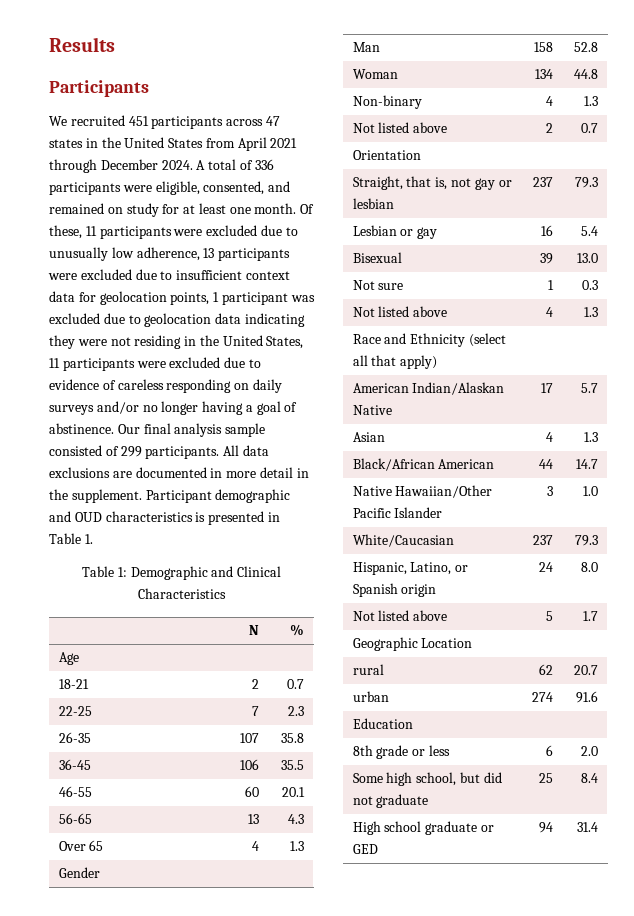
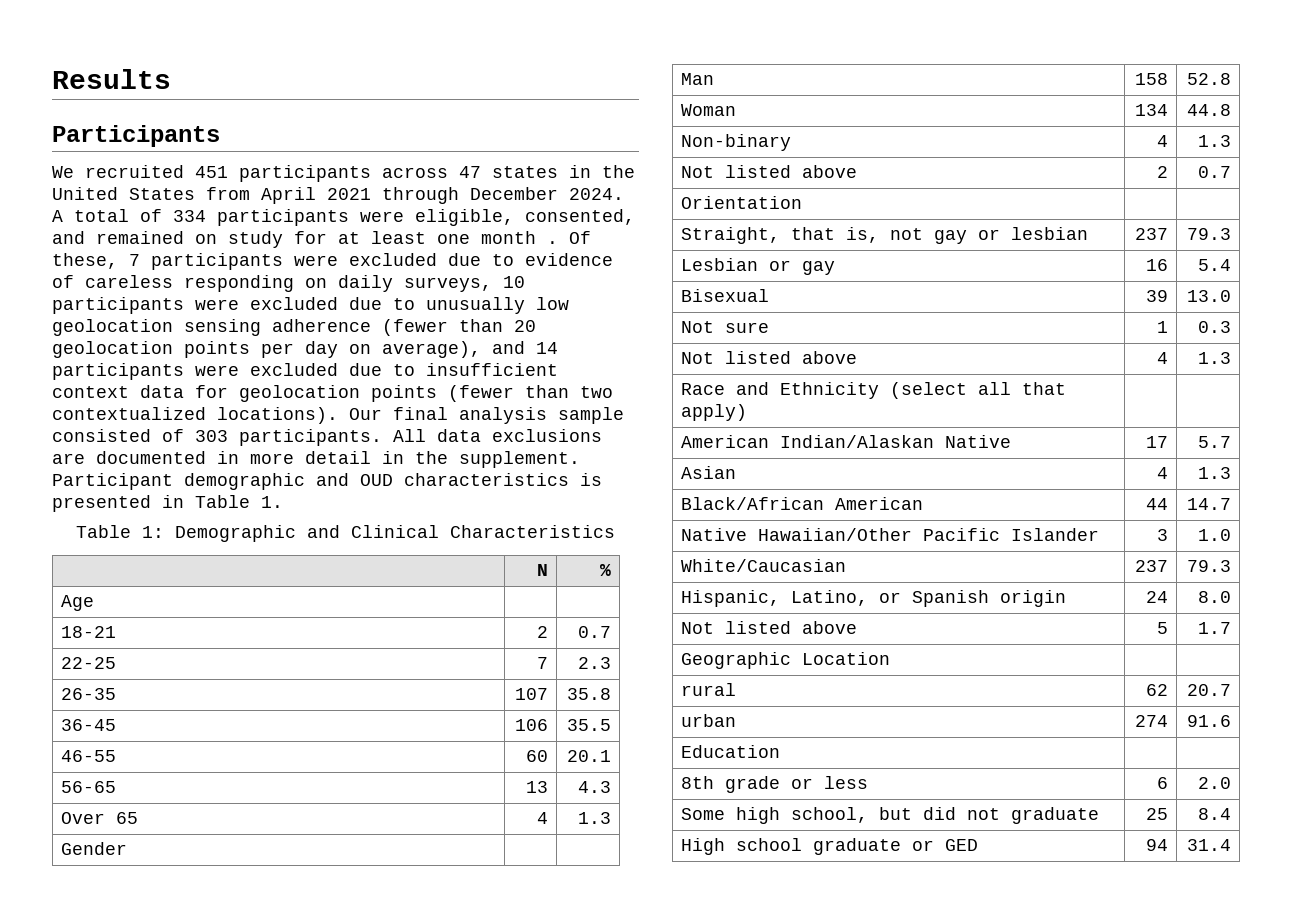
[254,159,274,170] 336 -> [173,210,206,222] 334
[254,203,315,214] [49,225,298,239] [49,247,291,261] [48,269,290,280] [49,291,315,305] [49,313,305,327] [49,335,304,349] [49,358,60,368] month. Of these, 11 participants were excluded due to unusually low adherence, 13 participants were excluded due to insufficient context data for geolocation points, 1 participant was excluded due to geolocation data indicating they were not residing in the United States, 11 -> [481,231,591,244] [52,253,140,269] month . Of these, 7
[49,401,298,415] [49,423,114,434] surveys and/or no longer having a goal of abstinence. -> [404,276,525,292] [52,297,569,314] [52,319,536,336] [52,341,558,358] [52,363,558,380] [52,385,613,402] [52,407,338,424] surveys, 10 participants were excluded due to unusually low geolocation sensing adherence (fewer than 20 geolocation points per day on average), and 14 participants were excluded due to insufficient context data for geolocation points (fewer than two contextualized locations).
[120,446,142,457] 299 -> [195,430,228,442] 303

